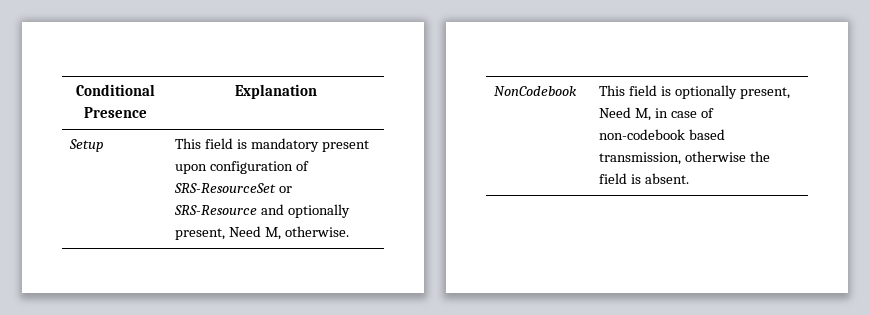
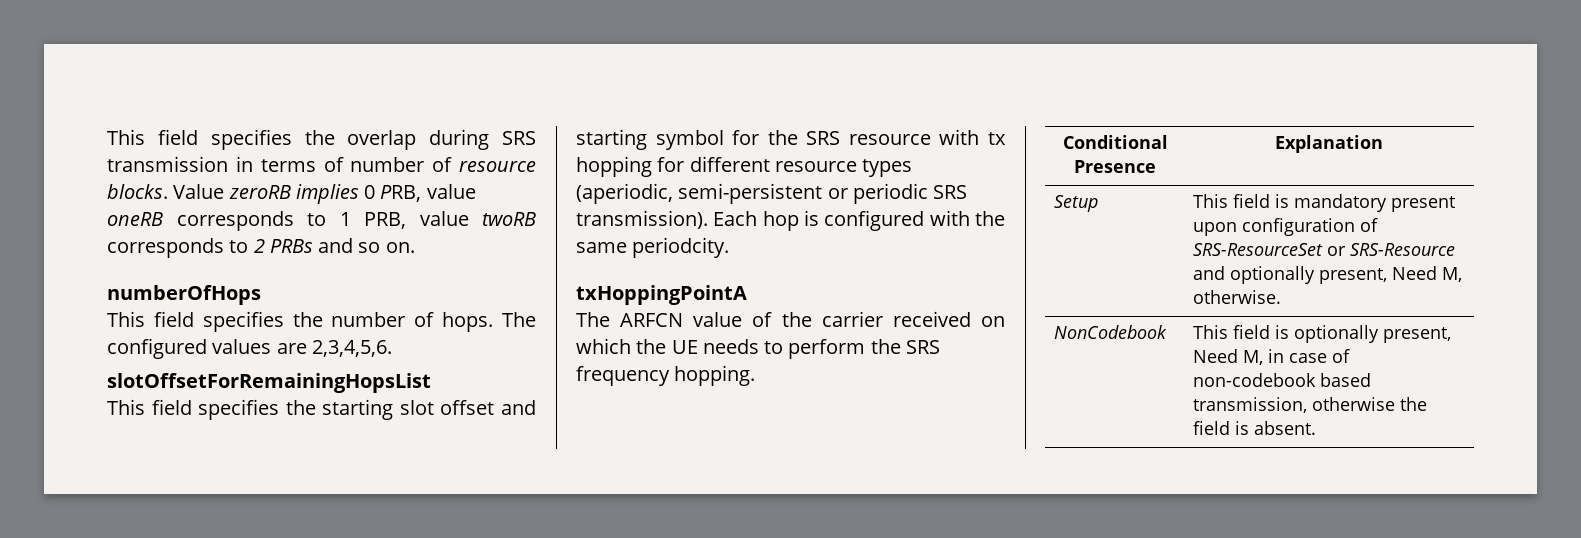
(75, 90) none -> [107,129,536,150] [107,156,536,172] [107,184,476,204] [107,211,536,231] [107,238,415,258] [107,285,261,305] [107,311,536,332] [107,338,392,359] [107,373,431,393] [107,399,536,420] [576,129,1006,150] [576,156,913,177] [576,183,968,204] [576,210,1005,231] [576,237,730,258] [576,285,747,305] [576,311,1005,327] [576,338,940,359] [576,365,756,386] This field specifies the overlap during SRS transmission in terms of number of resource blocks. Value zeroRB implies 0 PRB, value oneRB corresponds to 1 PRB, value twoRB corresponds to 2 PRBs and so on. // numberOfHops // This field specifies the number of hops. The configured values are 2,3,4,5,6. // slotOffsetForRemainingHopsList // This field specifies the starting slot offset and starting symbol for the SRS resource with tx hopping for different resource types (aperiodic, semi-persistent or periodic SRS transmission). Each hop is configured with the same periodcity. // txHoppingPointA // The ARFCN value of the carrier received on which the UE needs to perform the SRS frequency hopping. //

